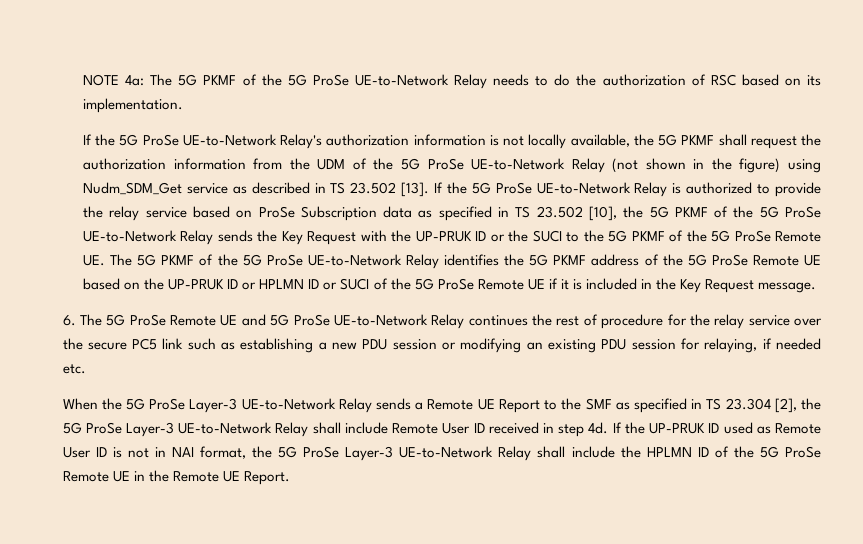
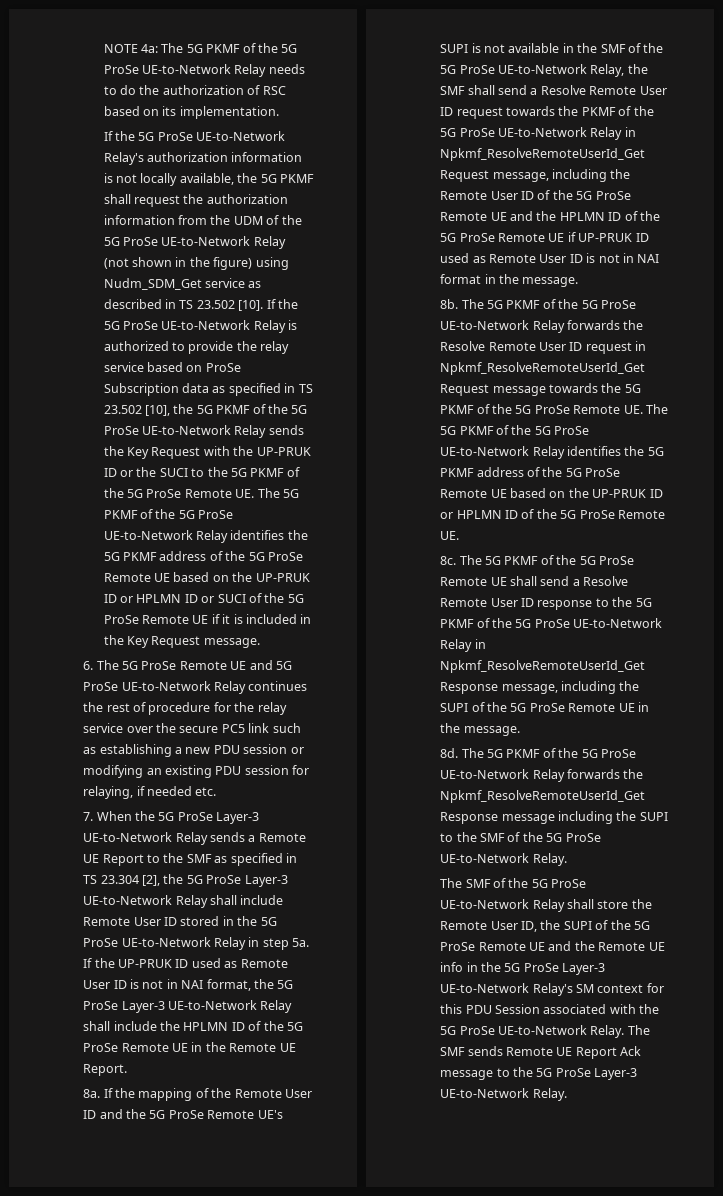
[401,182,430,197] [13]. -> [238,300,264,311] [10].
(86, 369) none -> [83,812,94,821] 7.
[488,422,539,434] received -> [180,916,277,926] [83,937,247,950] stored in the 5G ProSe UE-to-Network Relay
[588,422,609,434] 4d. -> [292,938,310,947] 5a.
(290, 478) none -> [83,1088,312,1101] [83,1109,283,1119] [440,43,664,53] [440,64,648,77] [440,85,667,95] [440,106,654,119] [440,127,636,140] [440,148,646,161] [440,169,631,182] [440,190,631,200] [440,211,660,221] [440,232,649,242] [440,253,660,263] [440,274,579,287] [440,299,636,309] [440,320,644,333] [440,341,647,354] [440,362,646,375] [440,383,641,396] [440,404,668,414] [440,425,590,435] [440,446,664,459] [440,467,621,477] [440,488,663,498] [440,509,665,519] [440,531,460,540] [440,555,634,565] [440,576,629,586] [440,597,652,610] [440,618,663,628] [440,639,486,652] [440,660,646,673] [440,681,640,694] [440,702,649,712] [440,723,520,736] [440,748,636,758] [440,769,644,782] [440,790,646,803] [440,811,668,824] [440,832,601,842] [440,853,567,866] [440,878,587,888] [440,899,652,912] [440,920,650,932] [440,941,665,951] [440,962,606,975] [440,983,664,996] [440,1004,660,1014] [440,1025,650,1038] [440,1046,642,1059] [440,1067,638,1080] [440,1088,567,1101] // 8a. If the mapping of the Remote User ID and the 5G ProSe Remote UE's SUPI is not available in the SMF of the 5G ProSe UE-to-Network Relay, the SMF shall send a Resolve Remote User ID request towards the PKMF of the 5G ProSe UE-to-Network Relay in Npkmf_ResolveRemoteUserId_Get Request message, including the Remote User ID of the 5G ProSe Remote UE and the HPLMN ID of the 5G ProSe Remote UE if UP-PRUK ID used as Remote User ID is not in NAI format in the message. // 8b. The 5G PKMF of the 5G ProSe UE-to-Network Relay forwards the Resolve Remote User ID request in Npkmf_ResolveRemoteUserId_Get Request message towards the 5G PKMF of the 5G ProSe Remote UE. The 5G PKMF of the 5G ProSe UE-to-Network Relay identifies the 5G PKMF address of the 5G ProSe Remote UE based on the UP-PRUK ID or HPLMN ID of the 5G ProSe Remote UE. // 8c. The 5G PKMF of the 5G ProSe Remote UE shall send a Resolve Remote User ID response to the 5G PKMF of the 5G ProSe UE-to-Network Relay in Npkmf_ResolveRemoteUserId_Get Response message, including the SUPI of the 5G ProSe Remote UE in the message. // 8d. The 5G PKMF of the 5G ProSe UE-to-Network Relay forwards the Npkmf_ResolveRemoteUserId_Get Response message including the SUPI to the SMF of the 5G ProSe UE-to-Network Relay. // The SMF of the 5G ProSe UE-to-Network Relay shall store the Remote User ID, the SUPI of the 5G ProSe Remote UE and the Remote UE info in the 5G ProSe Layer-3 UE-to-Network Relay's SM context for this PDU Session associated with the 5G ProSe UE-to-Network Relay. The SMF sends Remote UE Report Ack message to the 5G ProSe Layer-3 UE-to-Network Relay.

